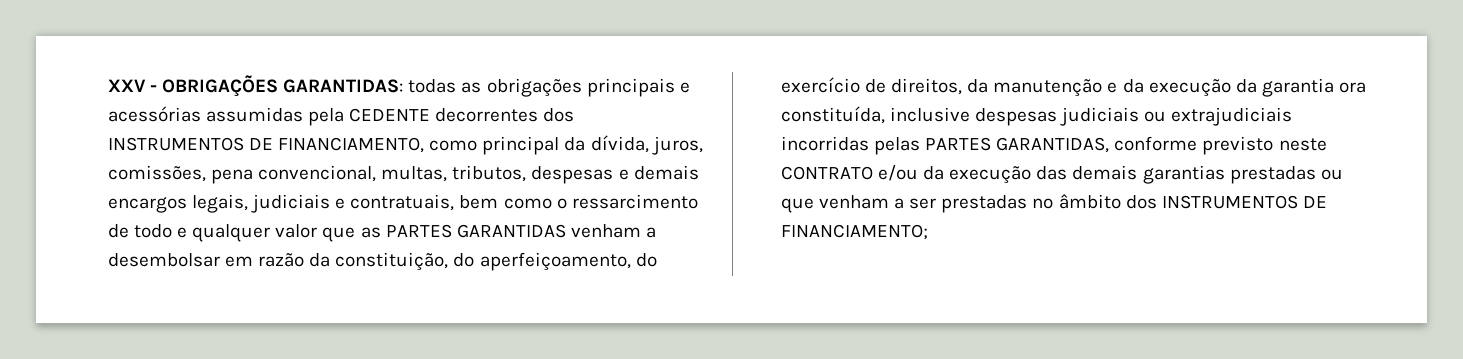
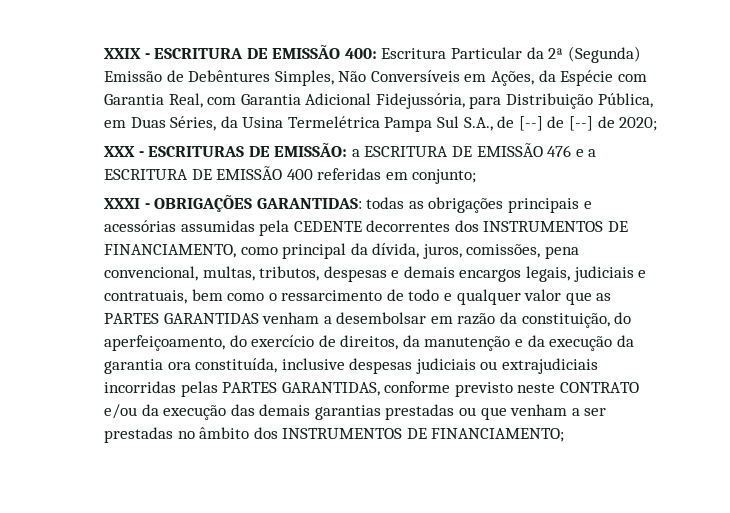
[107,79,146,92] XXV -> [103,45,641,63] [103,70,647,86] [103,93,653,109] [103,116,658,132] [103,143,597,157] [103,166,477,184] [103,198,140,209] XXIX - ESCRITURA DE EMISSÃO 400: Escritura Particular da 2ª (Segunda) Emissão de Debêntures Simples, Não Conversíveis em Ações, da Espécie com Garantia Real, com Garantia Adicional Fidejussória, para Distribuição Pública, em Duas Séries, da Usina Termelétrica Pampa Sul S.A., de [--] de [--] de 2020; // XXX - ESCRITURAS DE EMISSÃO: a ESCRITURA DE EMISSÃO 476 e a ESCRITURA DE EMISSÃO 400 referidas em conjunto; // XXXI

